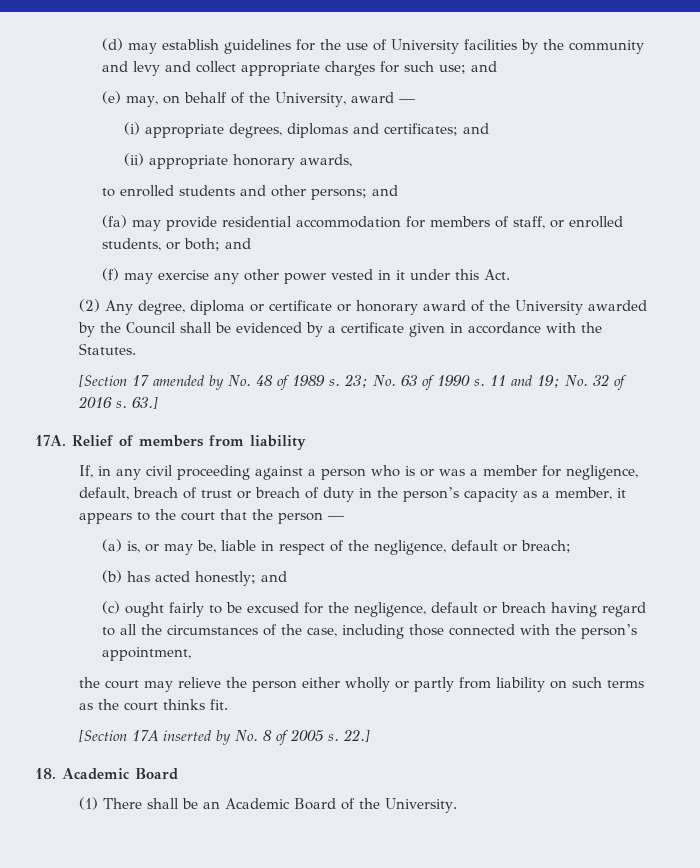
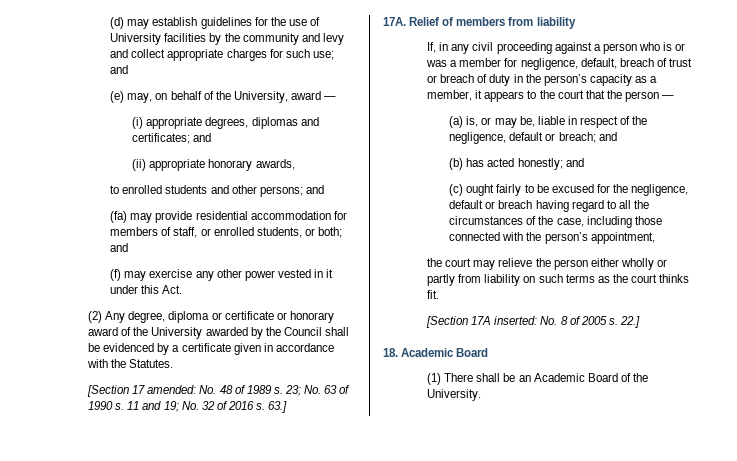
[153,375,225,390] amended by -> [147,385,197,394] amended:
(571, 546) none -> [598,132,617,141] and
[163,730,232,745] inserted by -> [494,316,538,325] inserted:

